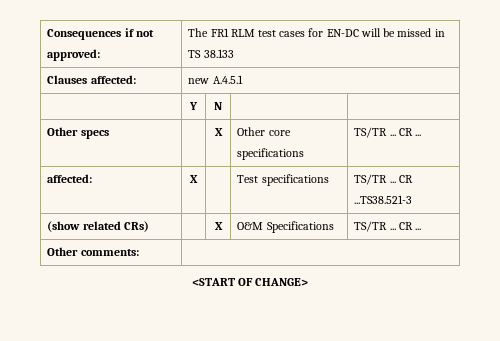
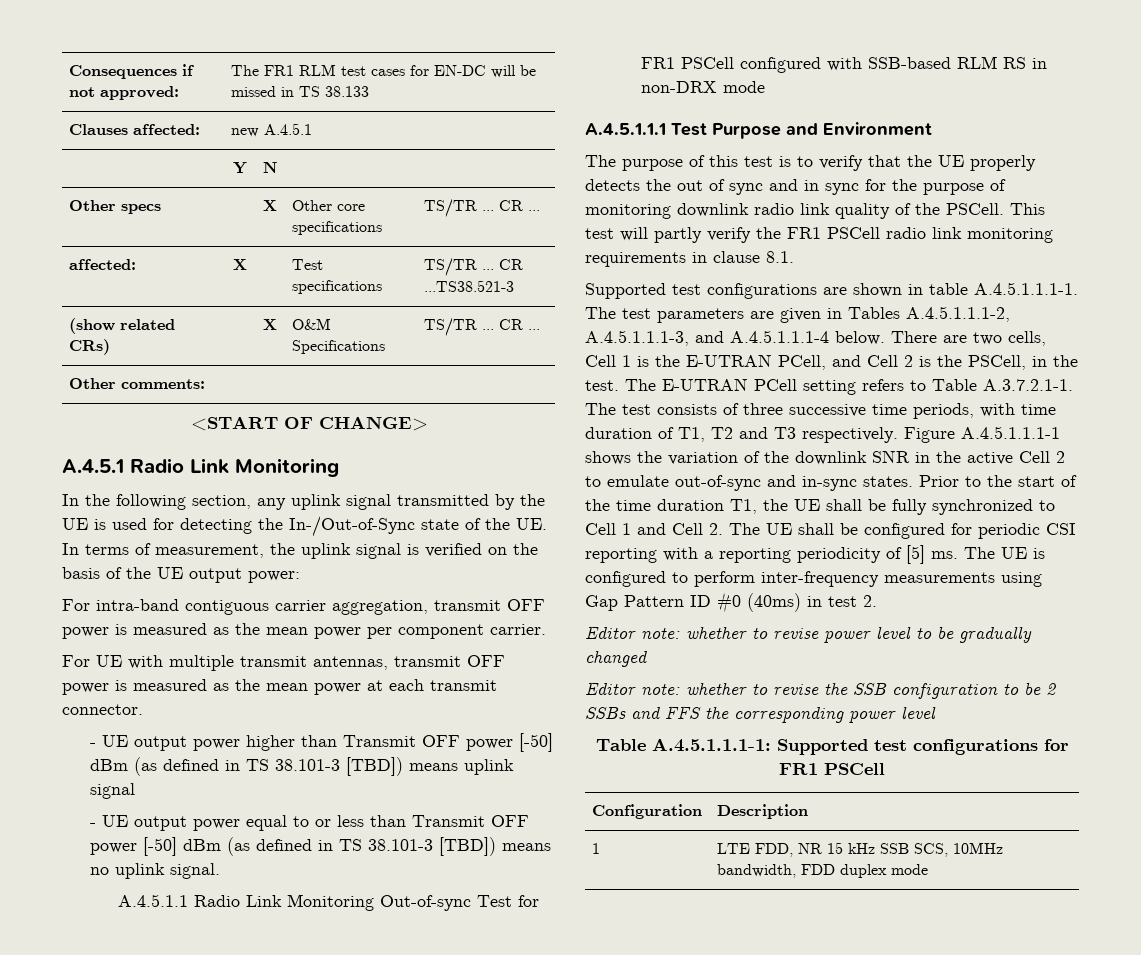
(309, 282) none -> [62,458,339,477] [62,494,545,510] [62,516,547,537] [62,543,538,559] [62,567,300,583] [62,599,545,615] [62,623,546,639] [62,655,505,671] [62,679,497,695] [62,704,143,715] [90,733,554,752] [90,757,515,776] [90,783,136,799] [90,815,530,831] [90,837,552,856] [90,863,221,879] [118,894,540,911] [641,56,1048,73] [641,81,766,93] [585,122,932,139] [585,155,1036,171] [585,179,1006,195] [585,203,1045,219] [585,227,1053,243] [585,251,794,267] [585,282,1078,299] [585,306,1010,323] [585,330,1046,346] [585,354,1078,370] [585,378,1073,395] [585,403,1056,419] [585,426,1060,443] [585,450,1065,465] [585,475,1077,491] [585,499,1055,515] [585,523,1076,539] [585,545,1045,564] [585,571,1042,587] [585,592,877,613] [585,626,1032,643] [585,650,648,667] [585,682,1056,699] [585,706,936,723] [595,738,1069,755] [779,763,885,775] [592,804,703,819] [717,804,809,819] [592,843,601,854] [717,842,1004,857] [717,864,929,878] // A.4.5.1 Radio Link Monitoring // In the following section, any uplink signal transmitted by the UE is used for detecting the In-/Out-of-Sync state of the UE. In terms of measurement, the uplink signal is verified on the basis of the UE output power: // For intra-band contiguous carrier aggregation, transmit OFF power is measured as the mean power per component carrier. // For UE with multiple transmit antennas, transmit OFF power is measured as the mean power at each transmit connector. // - UE output power higher than Transmit OFF power [-50] dBm (as defined in TS 38.101-3 [TBD]) means uplink signal // - UE output power equal to or less than Transmit OFF power [-50] dBm (as defined in TS 38.101-3 [TBD]) means no uplink signal. // A.4.5.1.1 Radio Link Monitoring Out-of-sync Test for FR1 PSCell configured with SSB-based RLM RS in non-DRX mode // A.4.5.1.1.1 Test Purpose and Environment // The purpose of this test is to verify that the UE properly detects the out of sync and in sync for the purpose of monitoring downlink radio link quality of the PSCell. This test will partly verify the FR1 PSCell radio link monitoring requirements in clause 8.1. // Supported test configurations are shown in table A.4.5.1.1.1-1. The test parameters are given in Tables A.4.5.1.1.1-2, A.4.5.1.1.1-3, and A.4.5.1.1.1-4 below. There are two cells, Cell 1 is the E-UTRAN PCell, and Cell 2 is the PSCell, in the test. The E-UTRAN PCell setting refers to Table A.3.7.2.1-1. The test consists of three successive time periods, with time duration of T1, T2 and T3 respectively. Figure A.4.5.1.1.1-1 shows the variation of the downlink SNR in the active Cell 2 to emulate out-of-sync and in-sync states. Prior to the start of the time duration T1, the UE shall be fully synchronized to Cell 1 and Cell 2. The UE shall be configured for periodic CSI reporting with a reporting periodicity of [5] ms. The UE is configured to perform inter-frequency measurements using Gap Pattern ID #0 (40ms) in test 2. // Editor note: whether to revise power level to be gradually changed // Editor note: whether to revise the SSB configuration to be 2 SSBs and FFS the corresponding power level // Table A.4.5.1.1.1-1: Supported test configurations for FR1 PSCell // Configuration | Description // 1 | LTE FDD, NR 15 kHz SSB SCS, 10MHz bandwidth, FDD duplex mode

